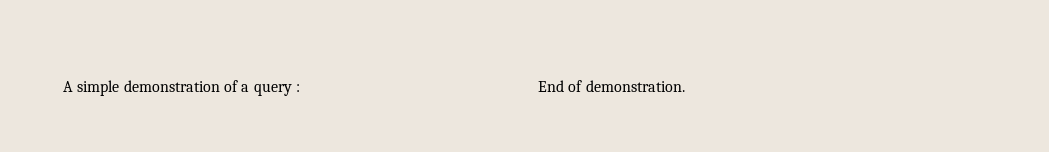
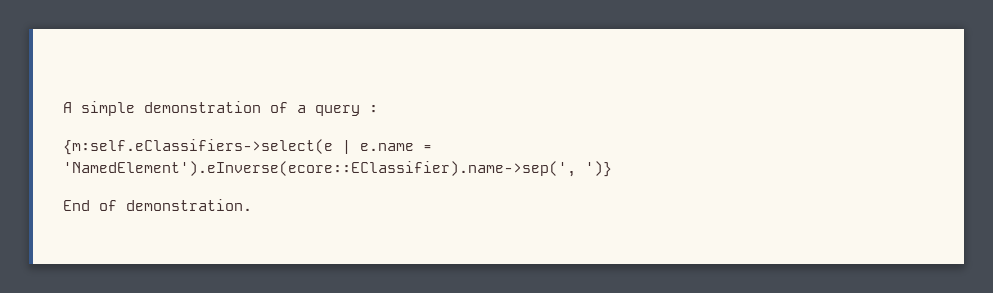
(300, 88) none -> [63,139,432,155] [63,161,612,177] // {m:self.eClassifiers->select(e | e.name = 'NamedElement').eInverse(ecore::EClassifier).name->sep(', ')}

